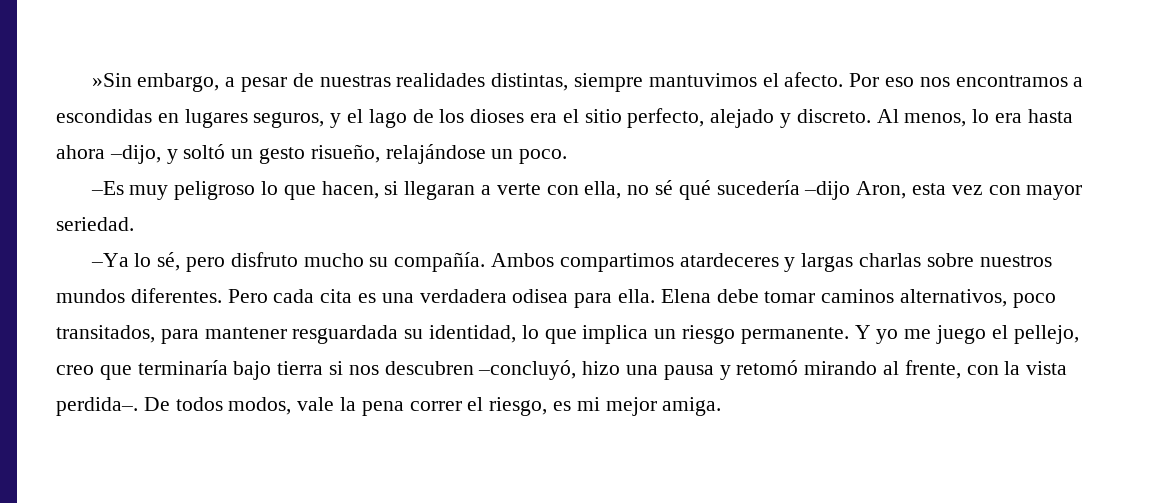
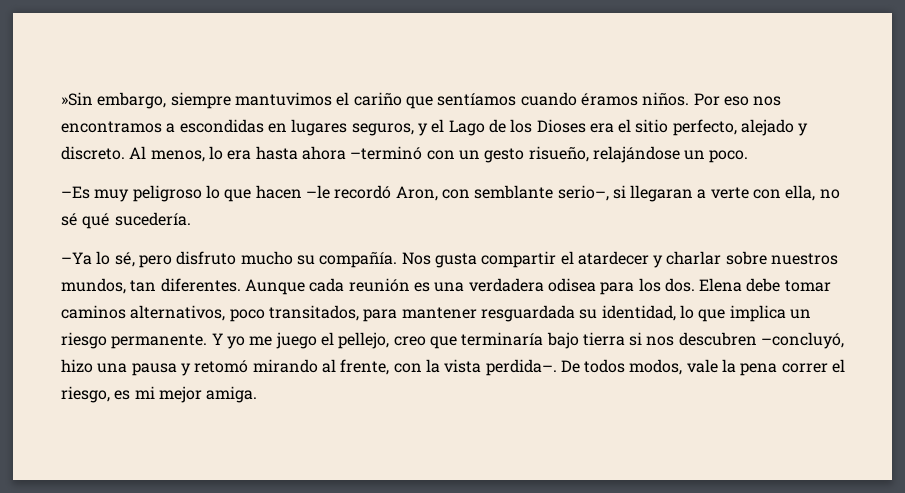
[225,72,844,92] a pesar de nuestras realidades distintas, siempre mantuvimos el afecto. -> [170,92,690,109] siempre mantuvimos el cariño que sentíamos cuando éramos niños.
[368,109,407,128] lago -> [448,120,485,136] Lago
[470,109,525,123] dioses -> [536,119,586,133] Dioses
[109,144,226,164] –dijo, y soltó -> [350,146,455,160] –terminó con
[321,181,379,199] hacen, -> [255,185,609,201] hacen –le recordó Aron, con semblante serio–,
[716,180,1083,200] [56,217,134,231] sucedería –dijo Aron, esta vez con mayor seriedad. -> [114,212,191,226] sucedería.
[490,253,1052,272] [56,288,353,303] Ambos compartimos atardeceres y largas charlas sobre nuestros mundos diferentes. Pero cada cita -> [401,251,839,268] [61,278,410,295] Nos gusta compartir el atardecer y charlar sobre nuestros mundos, tan diferentes. Aunque cada reunión
[618,289,656,303] ella. -> [638,278,695,292] los dos.

